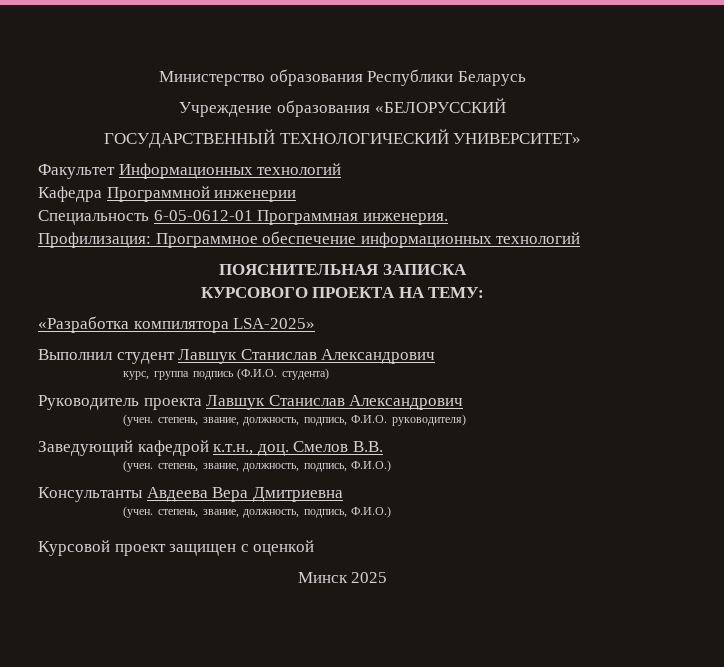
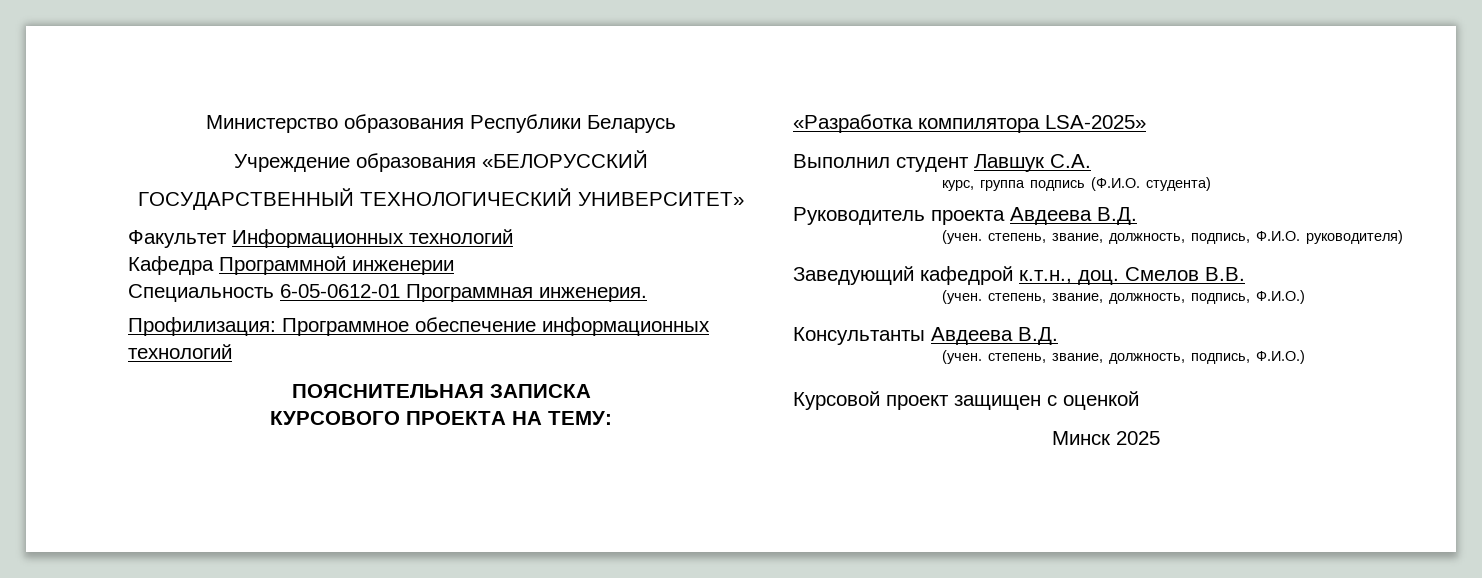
[240,349,436,364] Станислав Александрович -> [1050,154,1091,168] С.А.
[206,395,464,410] Лавшук Станислав Александрович -> [1010,207,1137,225] Авдеева В.Д.
[212,487,343,502] Вера Дмитриевна -> [1018,327,1058,345] В.Д.

